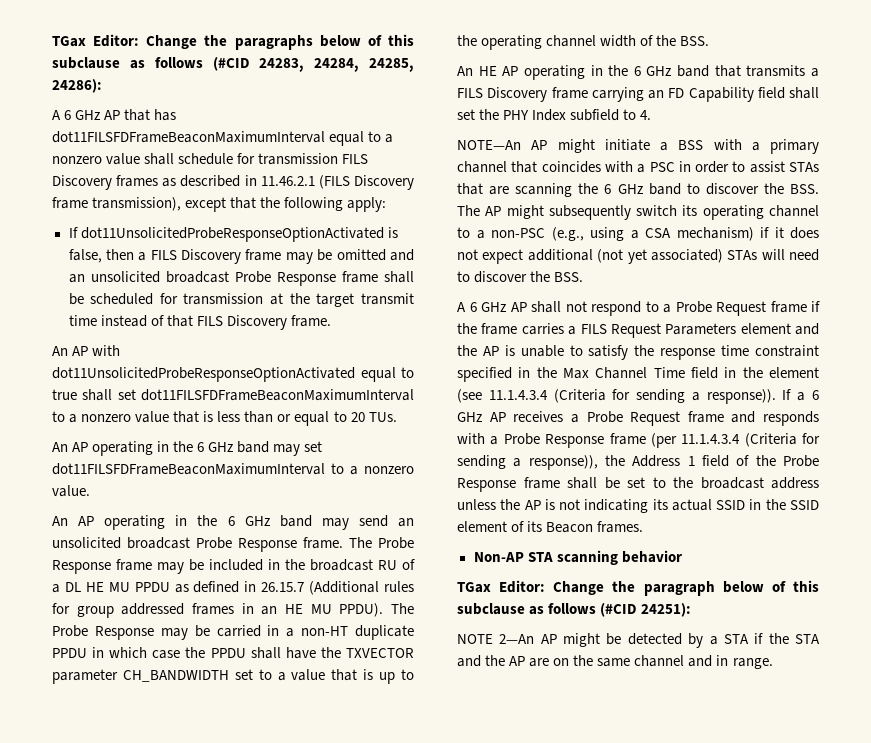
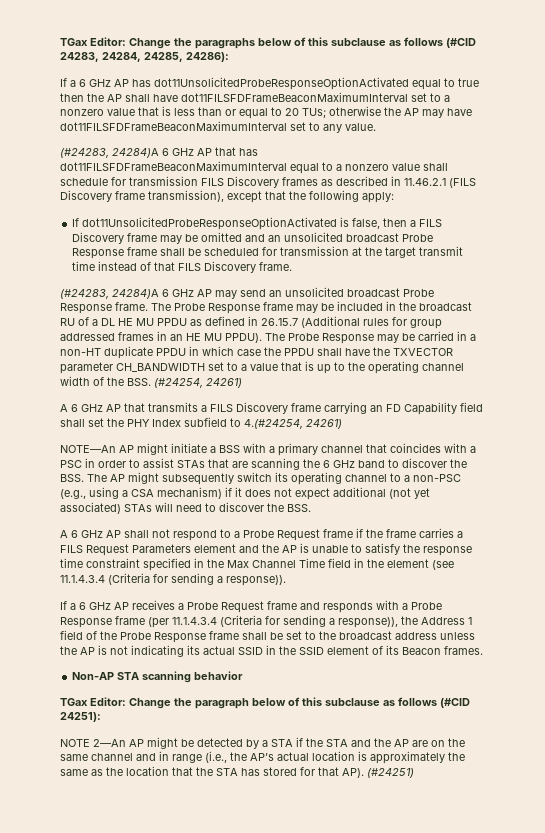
[52,110,61,120] A -> [60,77,479,90] [60,92,450,102] [60,106,472,119] [60,121,376,133] [60,148,159,158] If a 6 GHz AP has dot11UnsolicitedProbeResponseOptionActivated equal to true then the AP shall have dot11FILSFDFrameBeaconMaximumInterval set to a nonzero value that is less than or equal to 20 TUs; otherwise the AP may have dot11FILSFDFrameBeaconMaximumInterval set to any value. // (#24283, 24284)A
[52,345,121,356] [52,367,414,382] [52,389,414,401] [52,411,397,426] [52,441,323,456] [52,463,414,475] [52,485,90,497] [52,515,312,530] An AP with dot11UnsolicitedProbeResponseOptionActivated equal to true shall set dot11FILSFDFrameBeaconMaximumInterval to a nonzero value that is less than or equal to 20 TUs. // An AP operating in the 6 GHz band may set dot11FILSFDFrameBeaconMaximumInterval to a nonzero value. // An AP operating in the 6 GHz band -> [60,289,212,299] (#24283, 24284)A 6 GHz AP
[457,65,710,80] // An HE AP operating in the 6 GHz band -> [154,378,242,388] [60,404,121,412] (#24254, 24261) // A 6 GHz AP
[640,110,652,120] 4. -> [244,419,342,429] 4.(#24254, 24261)
(776, 396) none -> (286, 580) //
[732,658,773,669] range. -> [172,751,465,764] [60,766,414,778] range (i.e., the AP’s actual location is approximately the same as the location that the STA has stored for that AP). (#24251)

